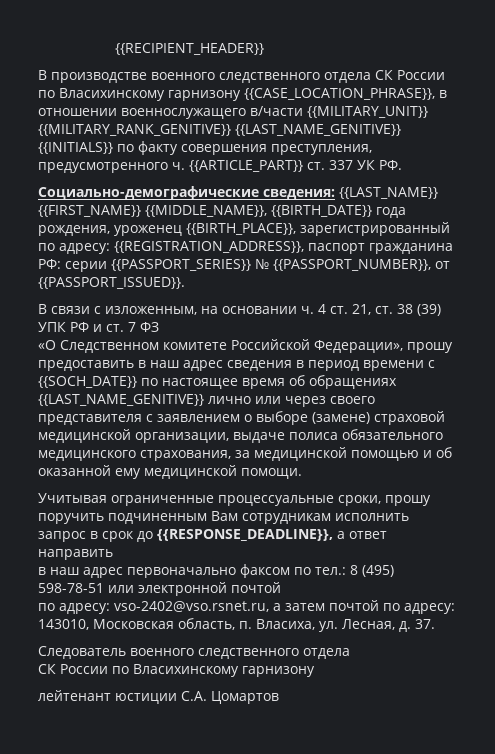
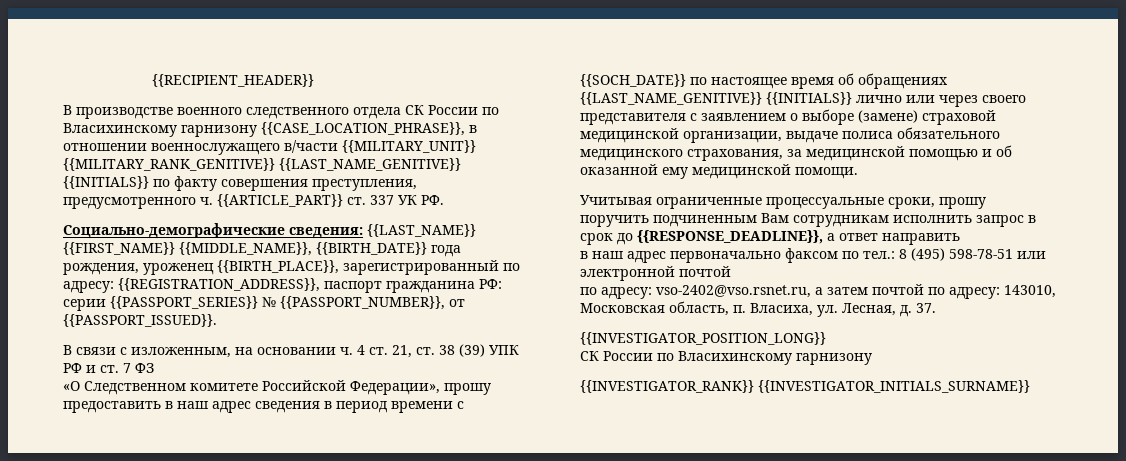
(204, 400) none -> [766,92,852,105] {{INITIALS}}
[38,646,350,659] Следователь военного следственного отдела -> [580,332,826,345] {{INVESTIGATOR_POSITION_LONG}}
[38,690,279,704] лейтенант юстиции С.А. Цомартов -> [580,380,1030,393] {{INVESTIGATOR_RANK}} {{INVESTIGATOR_INITIALS_SURNAME}}

